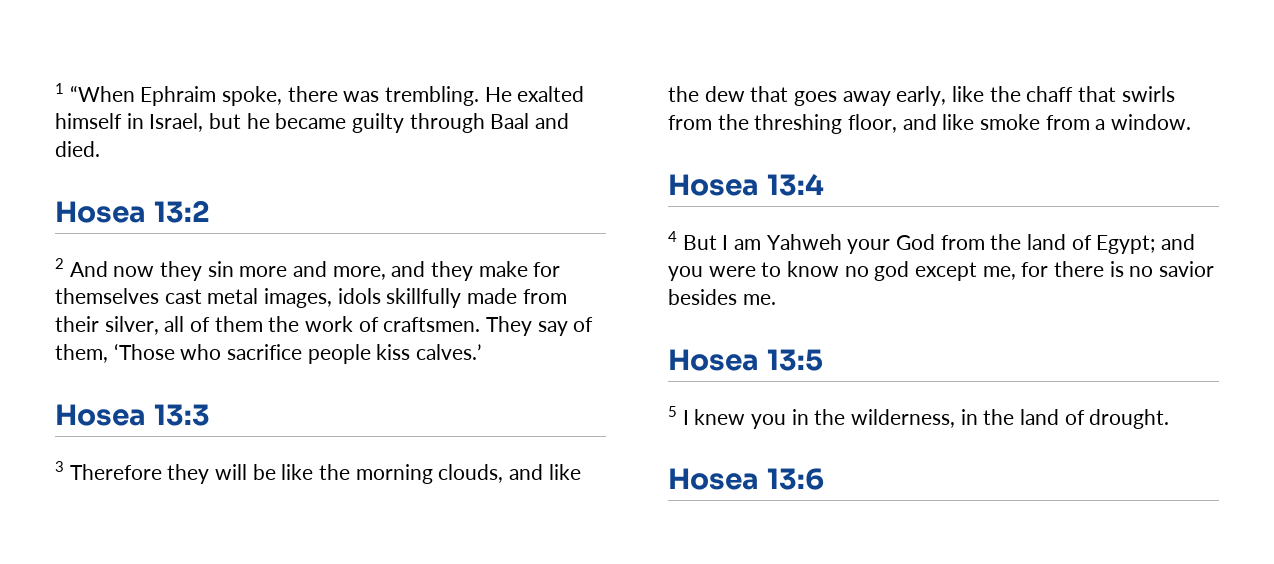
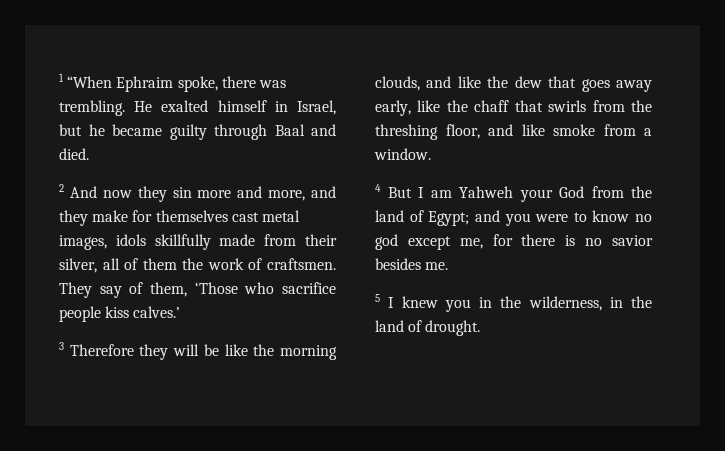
[55,200,210,223] // Hosea 13:2 -> (89, 154) none
[55,404,210,426] // Hosea 13:3 -> (181, 312) none
[668,173,824,196] // Hosea 13:4 -> (431, 154) none
[668,349,823,371] // Hosea 13:5 -> (449, 266) none
[668,468,824,490] // Hosea 13:6 -> (481, 328) none

